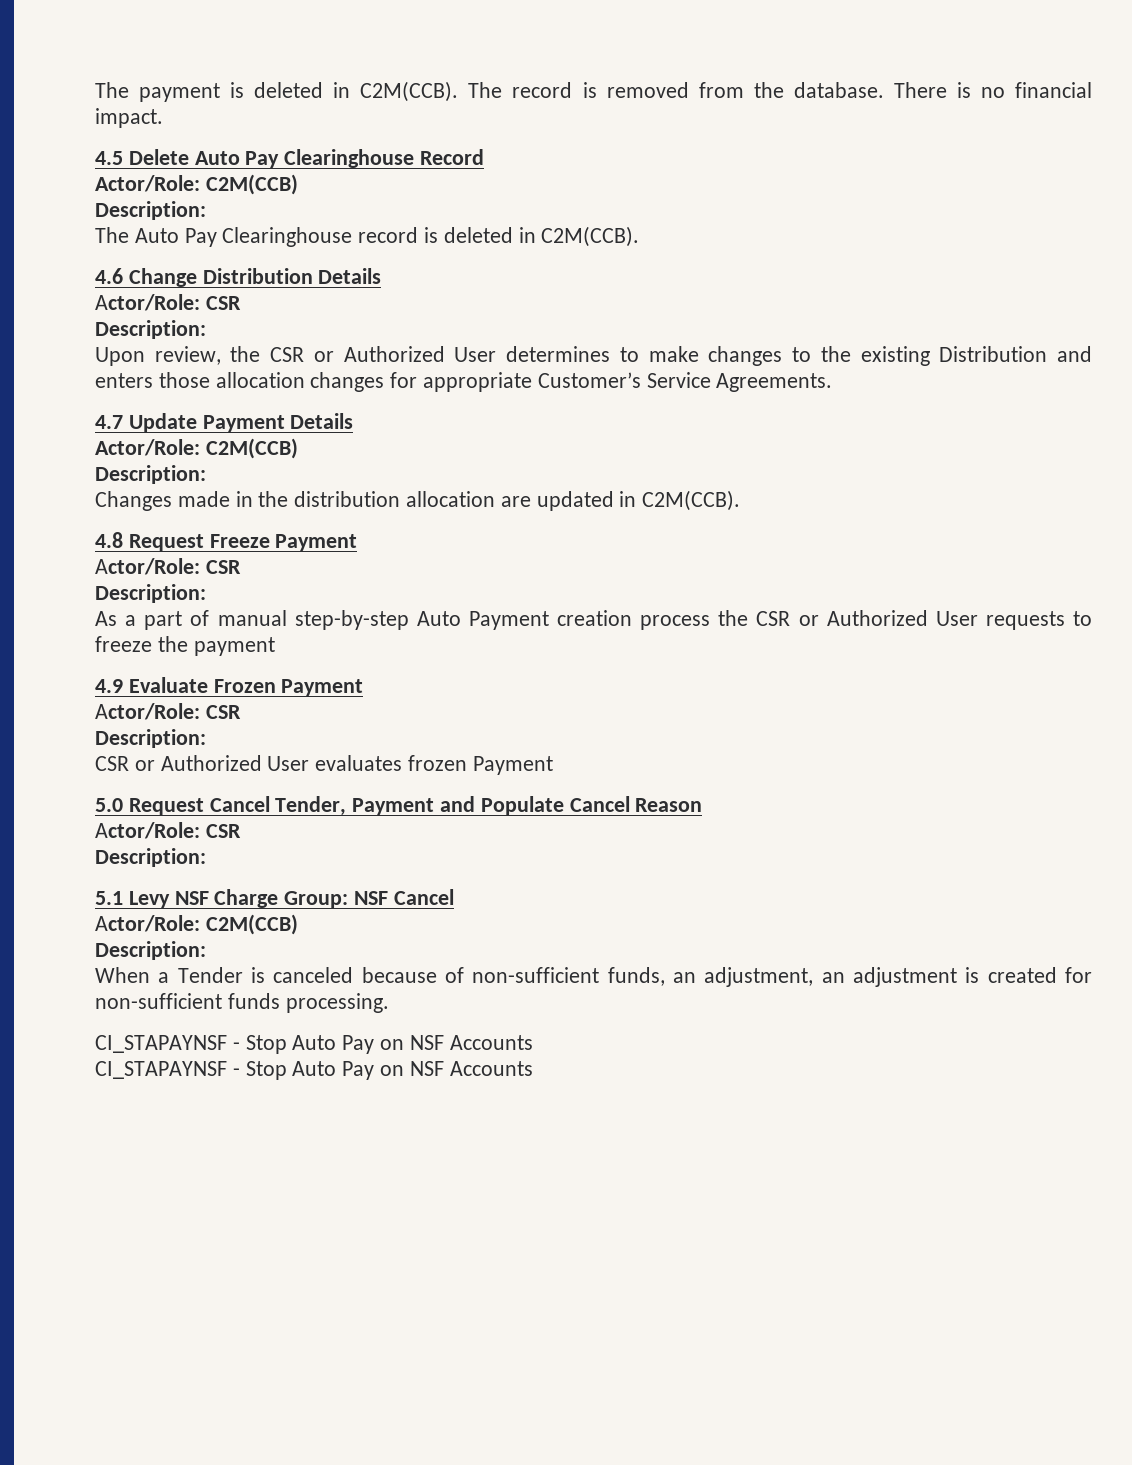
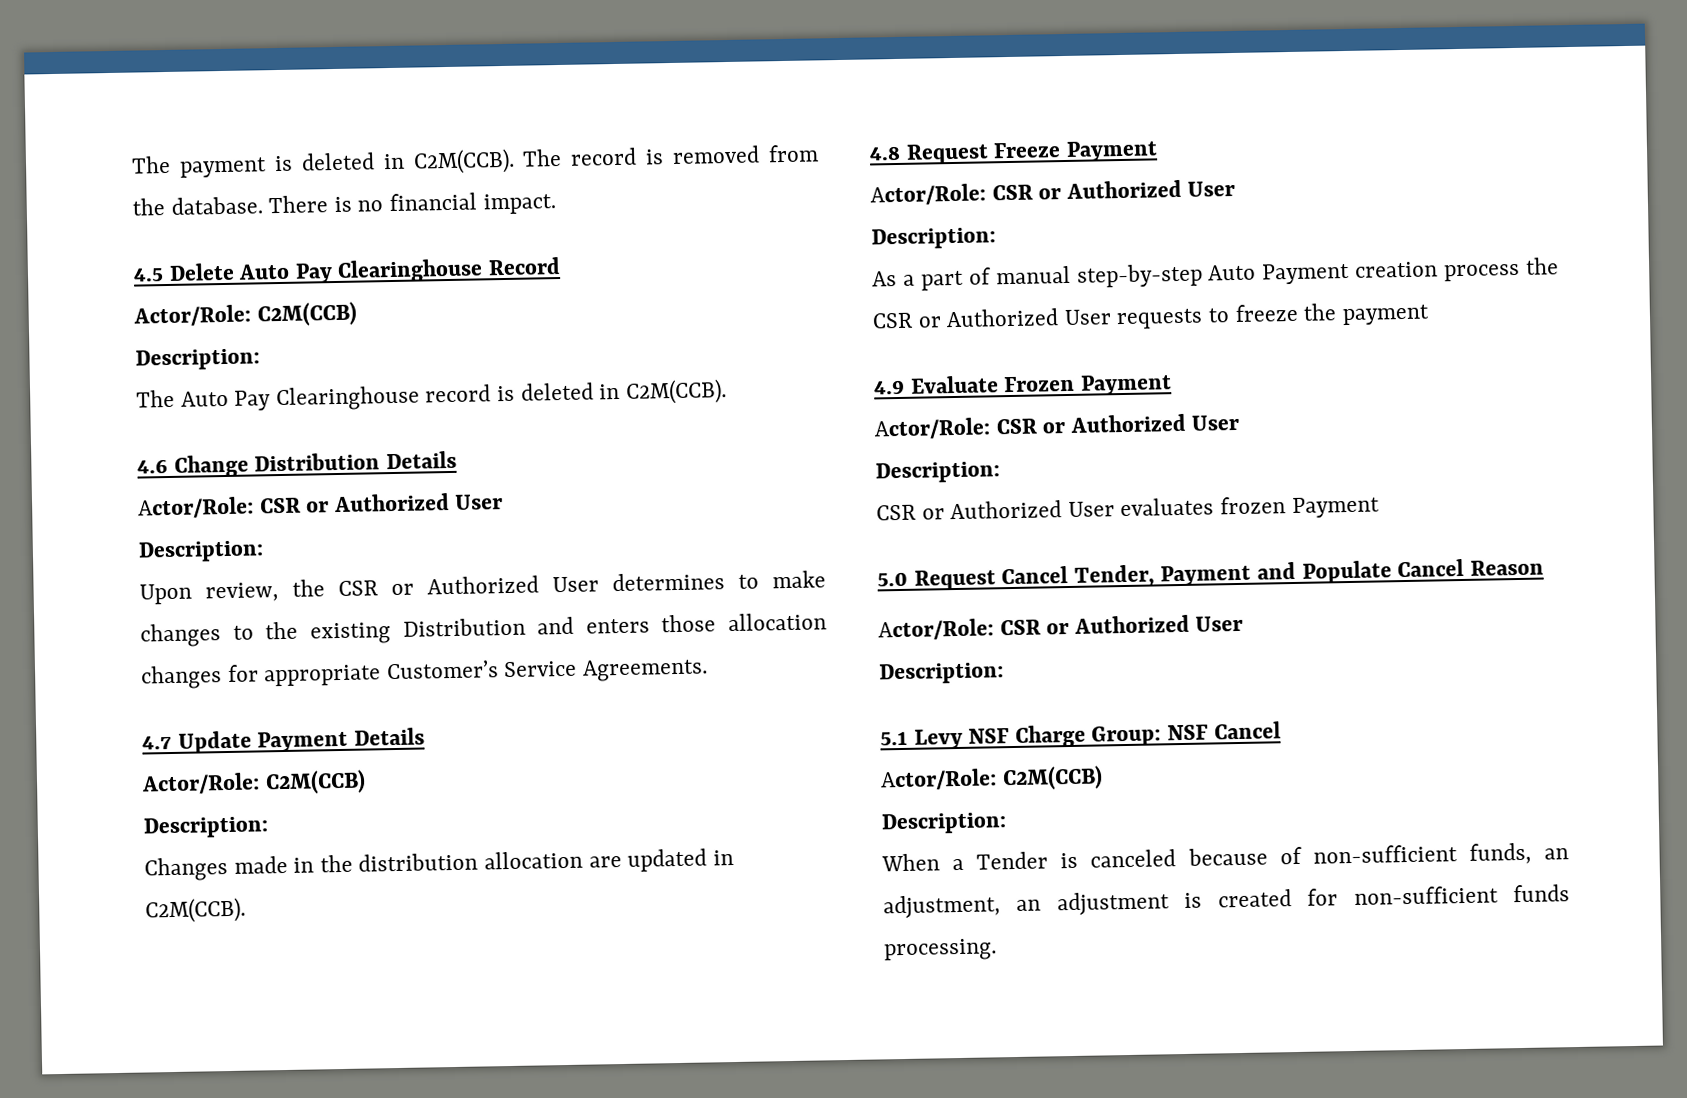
(241, 303) none -> [306,493,504,513] or Authorized User
(241, 567) none -> [1038,179,1236,200] or Authorized User
(241, 712) none -> [1042,413,1240,434] or Authorized User
(241, 831) none -> [1046,614,1244,635] or Authorized User
[95,1035,533,1054] [95,1061,533,1080] // CI_STAPAYNSF - Stop Auto Pay on NSF Accounts // CI_STAPAYNSF - Stop Auto Pay on NSF Accounts -> (997, 950) none

